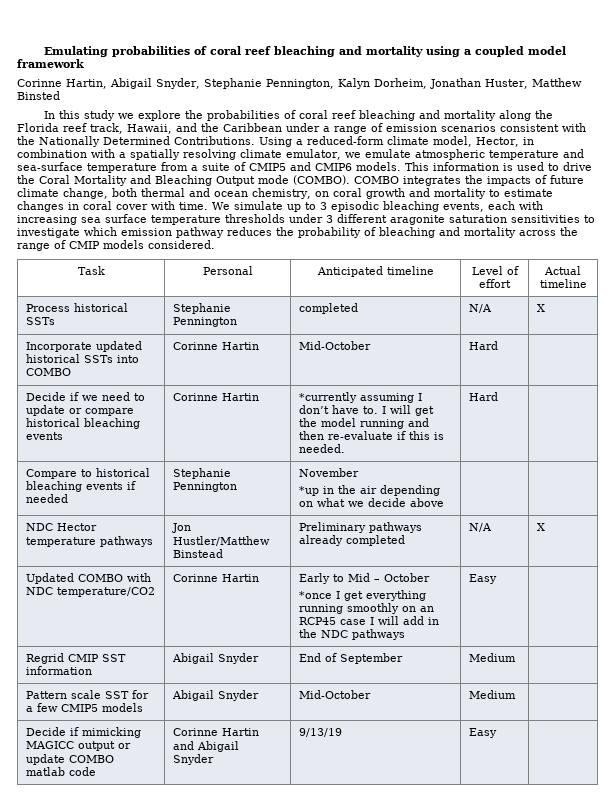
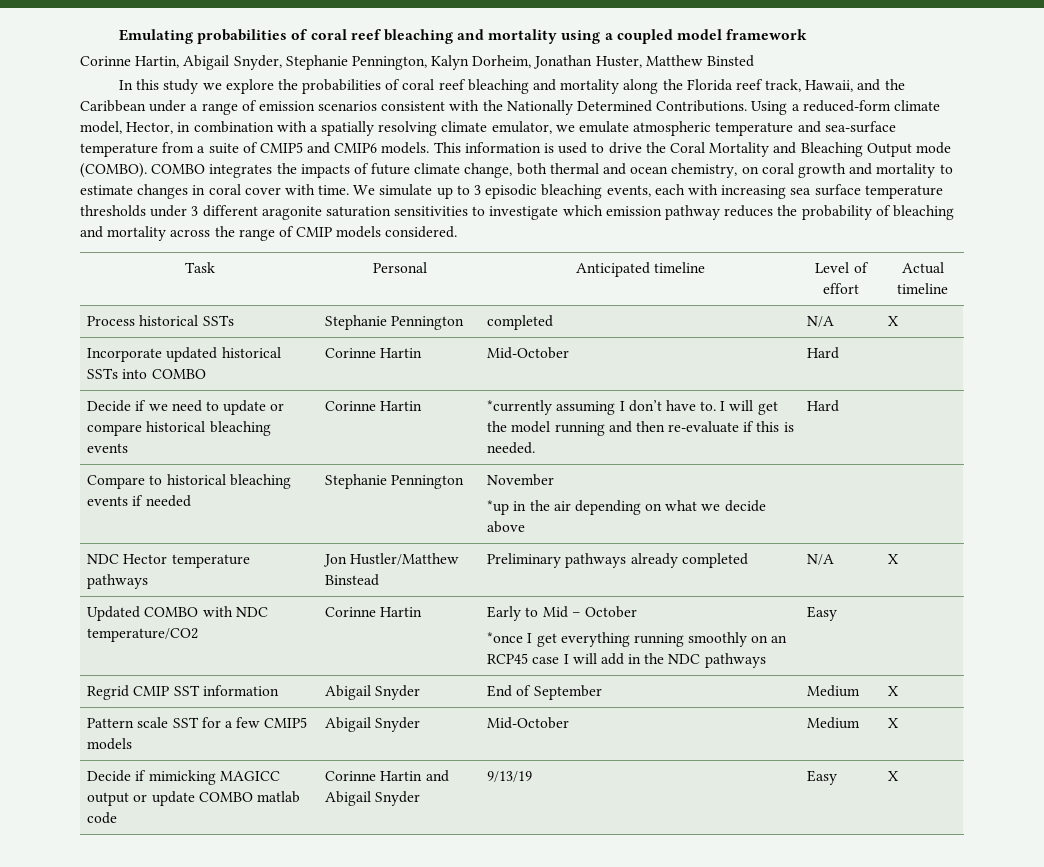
(516, 657) none -> [888,686,899,696] X
(516, 694) none -> [888,718,899,728] X
(497, 733) none -> [888,771,899,781] X

